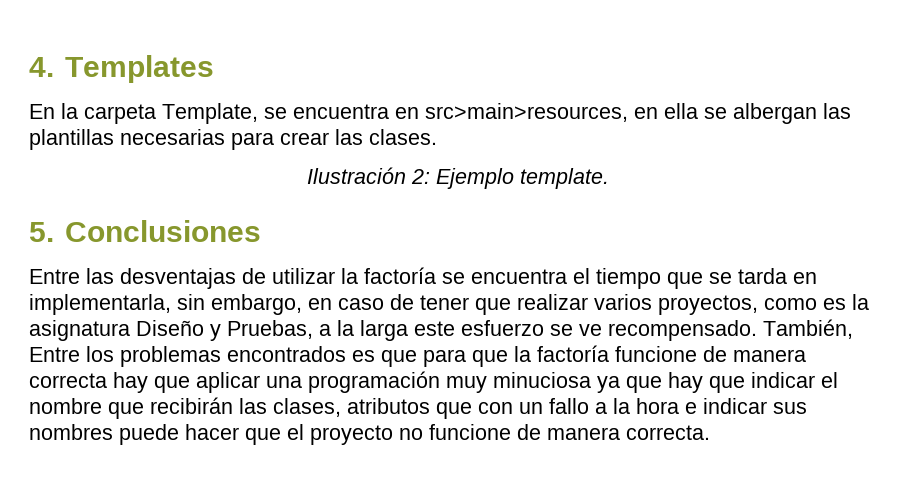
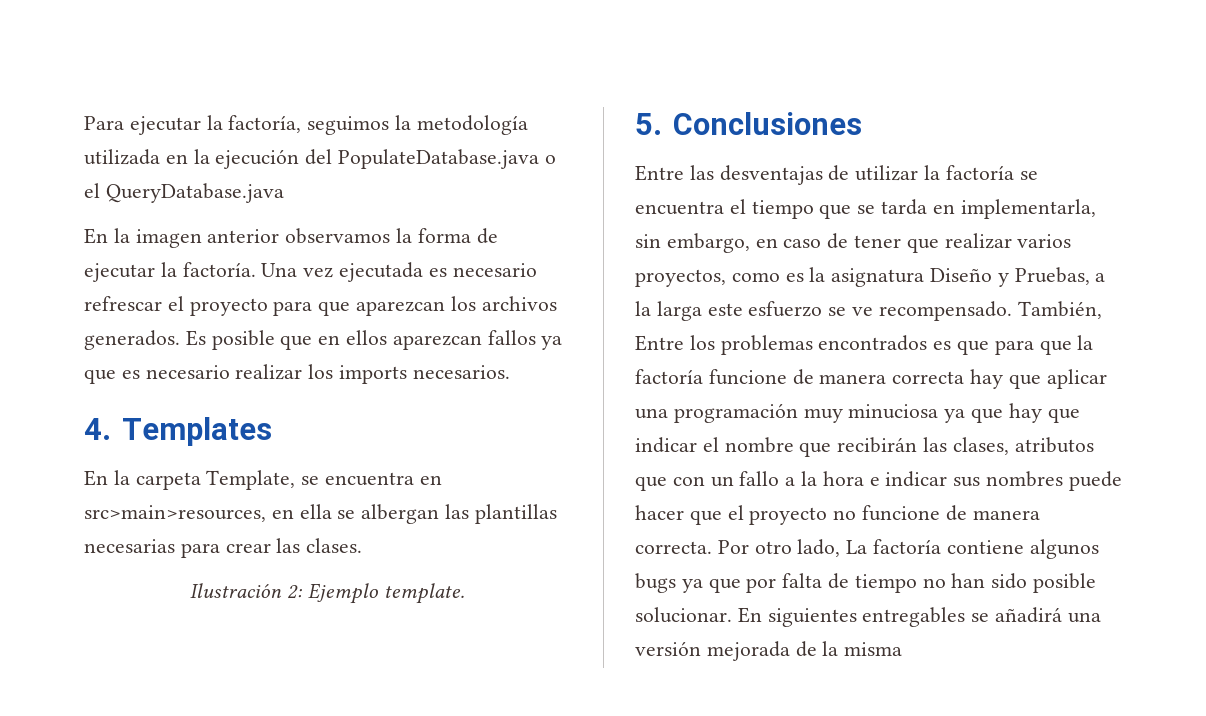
(29, 67) none -> [84,115,528,135] [84,149,556,169] [84,183,284,203] [84,228,498,248] [84,262,537,282] [84,296,557,316] [84,330,563,350] [84,364,510,384] Para ejecutar la factoría, seguimos la metodología utilizada en la ejecución del PopulateDatabase.java o el QueryDatabase.java // En la imagen anterior observamos la forma de ejecutar la factoría. Una vez ejecutada es necesario refrescar el proyecto para que aparezcan los archivos generados. Es posible que en ellos aparezcan fallos ya que es necesario realizar los imports necesarios. //
(710, 432) none -> [717,539,1099,559] [635,573,1097,593] [635,607,1101,627] [635,641,903,661] Por otro lado, La factoría contiene algunos bugs ya que por falta de tiempo no han sido posible solucionar. En siguientes entregables se añadirá una versión mejorada de la misma

